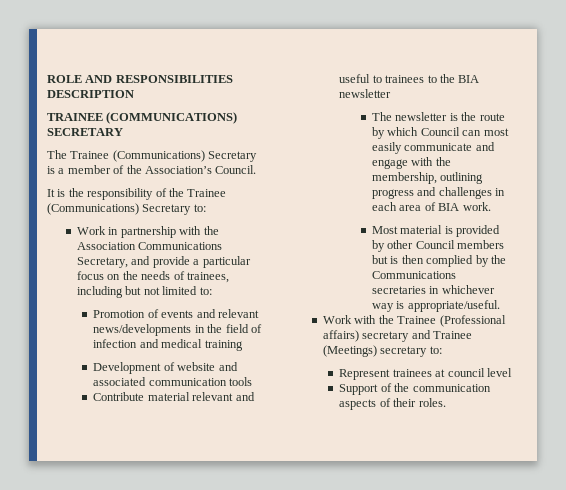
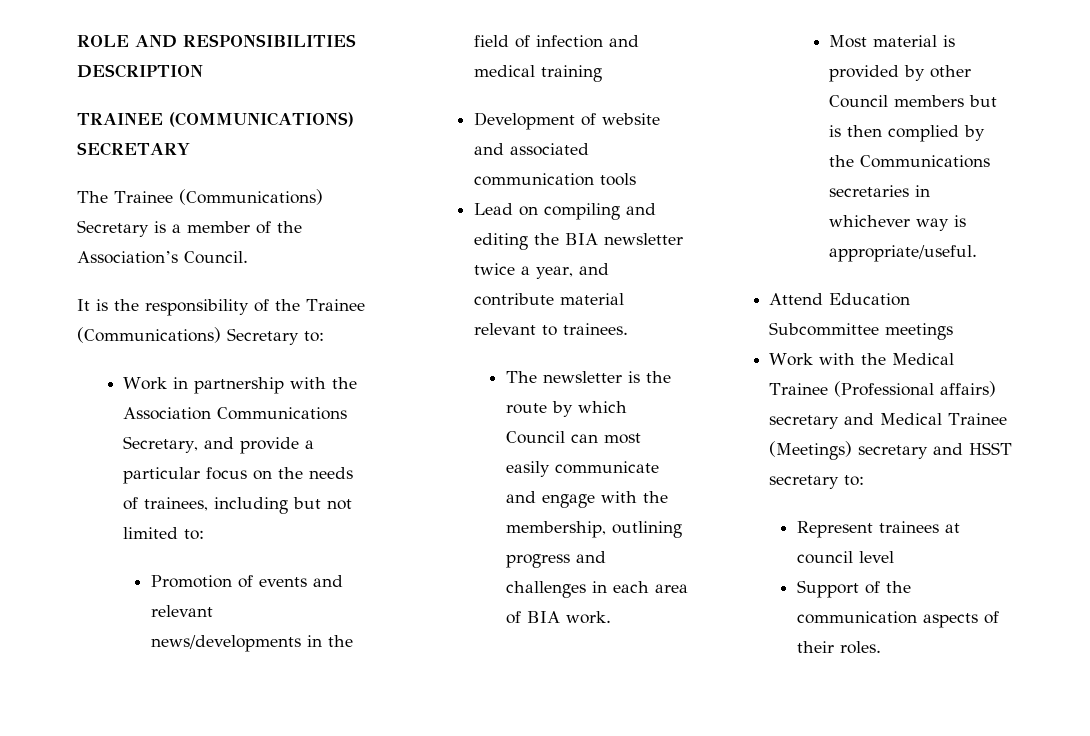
[93,392,255,401] [339,74,480,83] [339,89,392,98] Contribute material relevant and useful to trainees to the BIA newsletter -> [473,203,656,220] [473,233,683,250] [473,263,609,279] [473,293,624,306] [473,323,628,336] Lead on compiling and editing the BIA newsletter twice a year, and contribute material relevant to trainees.
(500, 306) none -> [769,293,911,306] [769,322,954,340] // Attend Education Subcommittee meetings
(394, 319) none -> [892,353,955,365] Medical
(431, 334) none -> [880,413,943,425] Medical
(428, 351) none -> [933,442,1013,455] [769,475,840,489] and HSST secretary

